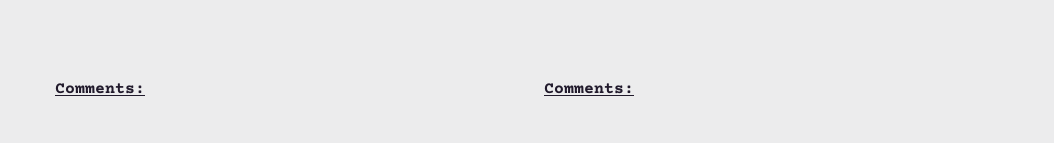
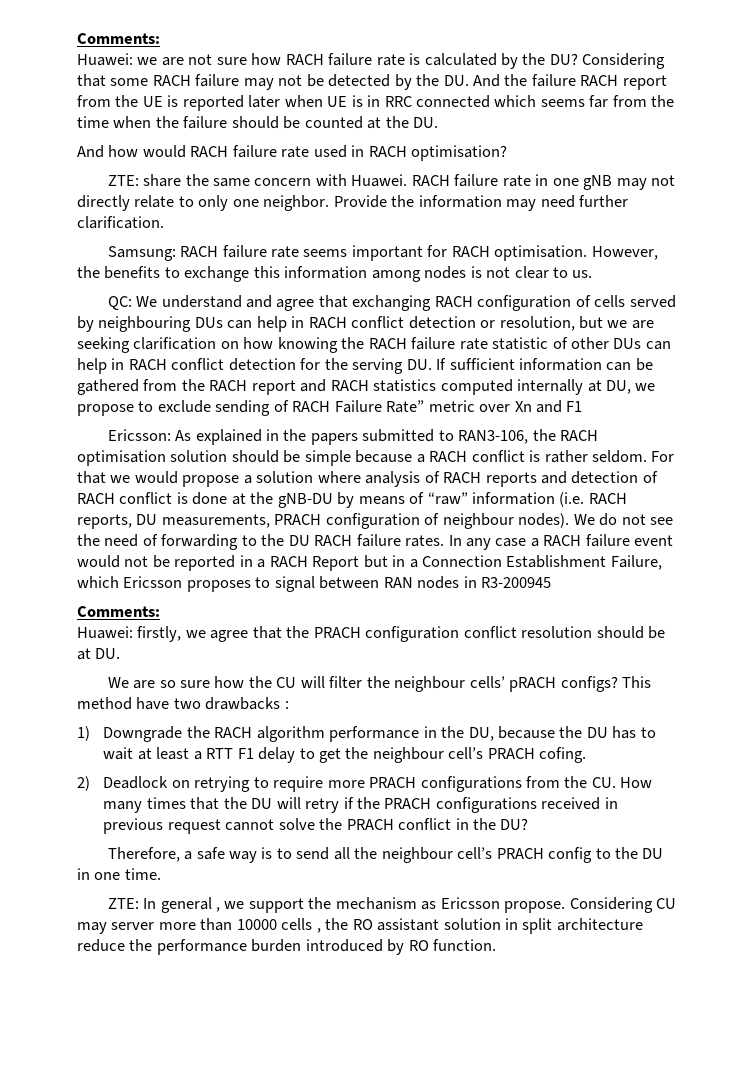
[55,83,145,94] [544,83,634,94] Comments: // Comments: -> [77,33,160,44] [77,53,666,69] [77,74,667,90] [77,95,675,111] [77,116,439,129] [77,145,508,161] [107,174,676,190] [77,195,629,211] [77,216,164,229] [107,245,658,261] [77,266,593,282] [107,295,676,311] [77,316,654,332] [77,337,671,353] [77,358,653,374] [77,379,656,395] [77,400,583,416] [107,429,599,445] [77,450,675,466] [77,471,658,487] [77,492,627,508] [77,513,674,529] [77,534,674,550] [77,555,662,571] [77,576,552,592] [77,606,160,617] [77,626,666,642] [77,648,121,660] [107,676,652,692] [77,697,289,710] [77,726,656,742] [103,747,587,763] [77,776,653,792] [103,797,618,813] [103,818,529,834] [107,847,664,863] [77,868,161,880] [107,897,677,913] [77,918,643,934] [77,939,497,955] Comments: // Huawei: we are not sure how RACH failure rate is calculated by the DU? Considering that some RACH failure may not be detected by the DU. And the failure RACH report from the UE is reported later when UE is in RRC connected which seems far from the time when the failure should be counted at the DU. // And how would RACH failure rate used in RACH optimisation? // ZTE: share the same concern with Huawei. RACH failure rate in one gNB may not directly relate to only one neighbor. Provide the information may need further clarification. // Samsung: RACH failure rate seems important for RACH optimisation. However, the benefits to exchange this information among nodes is not clear to us. // QC: We understand and agree that exchanging RACH configuration of cells served by neighbouring DUs can help in RACH conflict detection or resolution, but we are seeking clarification on how knowing the RACH failure rate statistic of other DUs can help in RACH conflict detection for the serving DU. If sufficient information can be gathered from the RACH report and RACH statistics computed internally at DU, we propose to exclude sending of RACH Failure Rate” metric over Xn and F1 // Ericsson: As explained in the papers submitted to RAN3-106, the RACH optimisation solution should be simple because a RACH conflict is rather seldom. For that we would propose a solution where analysis of RACH reports and detection of RACH conflict is done at the gNB-DU by means of “raw” information (i.e. RACH reports, DU measurements, PRACH configuration of neighbour nodes). We do not see the need of forwarding to the DU RACH failure rates. In any case a RACH failure event would not be reported in a RACH Report but in a Connection Establishment Failure, which Ericsson proposes to signal between RAN nodes in R3-200945 // Comments: // Huawei: firstly, we agree that the PRACH configuration conflict resolution should be at DU. // We are so sure how the CU will filter the neighbour cells’ pRACH configs? This method have two drawbacks : // 1) Downgrade the RACH algorithm performance in the DU, because the DU has to wait at least a RTT F1 delay to get the neighbour cell’s PRACH cofing. // 2) Deadlock on retrying to require more PRACH configurations from the CU. How many times that the DU will retry if the PRACH configurations received in previous request cannot solve the PRACH conflict in the DU? // Therefore, a safe way is to send all the neighbour cell’s PRACH config to the DU in one time. // ZTE: In general , we support the mechanism as Ericsson propose. Considering CU may server more than 10000 cells , the RO assistant solution in split architecture reduce the performance burden introduced by RO function.

